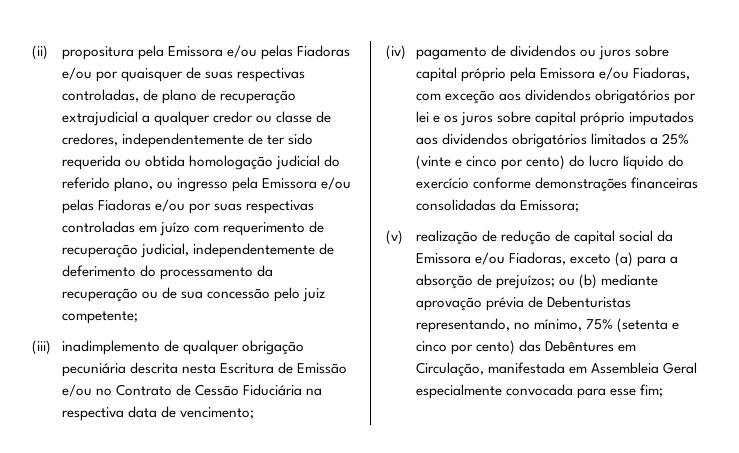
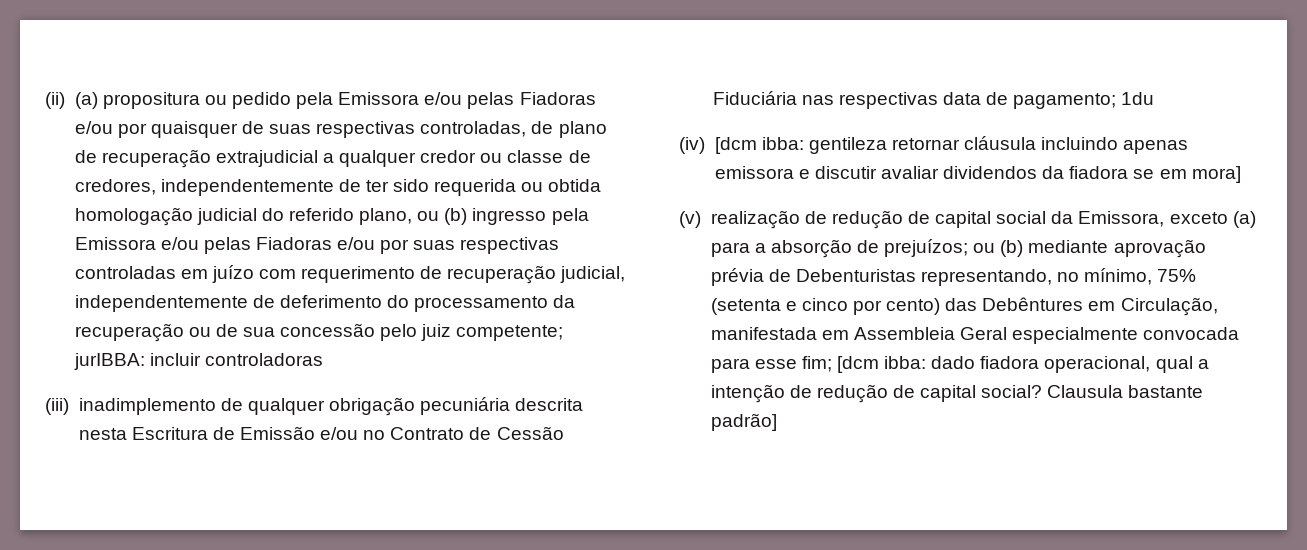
[61,46,134,60] propositura -> [74,92,291,109] (a) propositura ou pedido
(173, 185) none -> [444,208,468,225] (b)
(138, 317) none -> [73,353,323,370] jurIBBA: incluir controladoras
[306,388,323,396] [61,406,255,421] [386,45,670,60] [415,67,691,82] [415,89,697,104] [415,111,695,126] [415,133,690,148] [415,155,685,170] [415,177,699,192] [415,199,579,212] na respectiva data de vencimento; // (iv) pagamento de dividendos ou juros sobre capital próprio pela Emissora e/ou Fiadoras, com exceção aos dividendos obrigatórios por lei e os juros sobre capital próprio imputados aos dividendos obrigatórios limitados a 25% (vinte e cinco por cento) do lucro líquido do exercício conforme demonstrações financeiras consolidadas da Emissora; -> [801,92,1155,109] [679,136,1189,154] [714,166,1241,183] nas respectivas data de pagamento; 1du // (iv) [dcm ibba: gentileza retornar cláusula incluindo apenas emissora e discutir avaliar dividendos da fiadora se em mora]
[415,252,566,265] Emissora e/ou Fiadoras, -> [1078,211,1165,227] Emissora,
(664, 390) none -> [836,356,1209,373] [710,384,1204,403] [710,413,777,431] [dcm ibba: dado fiadora operacional, qual a intenção de redução de capital social? Clausula bastante padrão]

